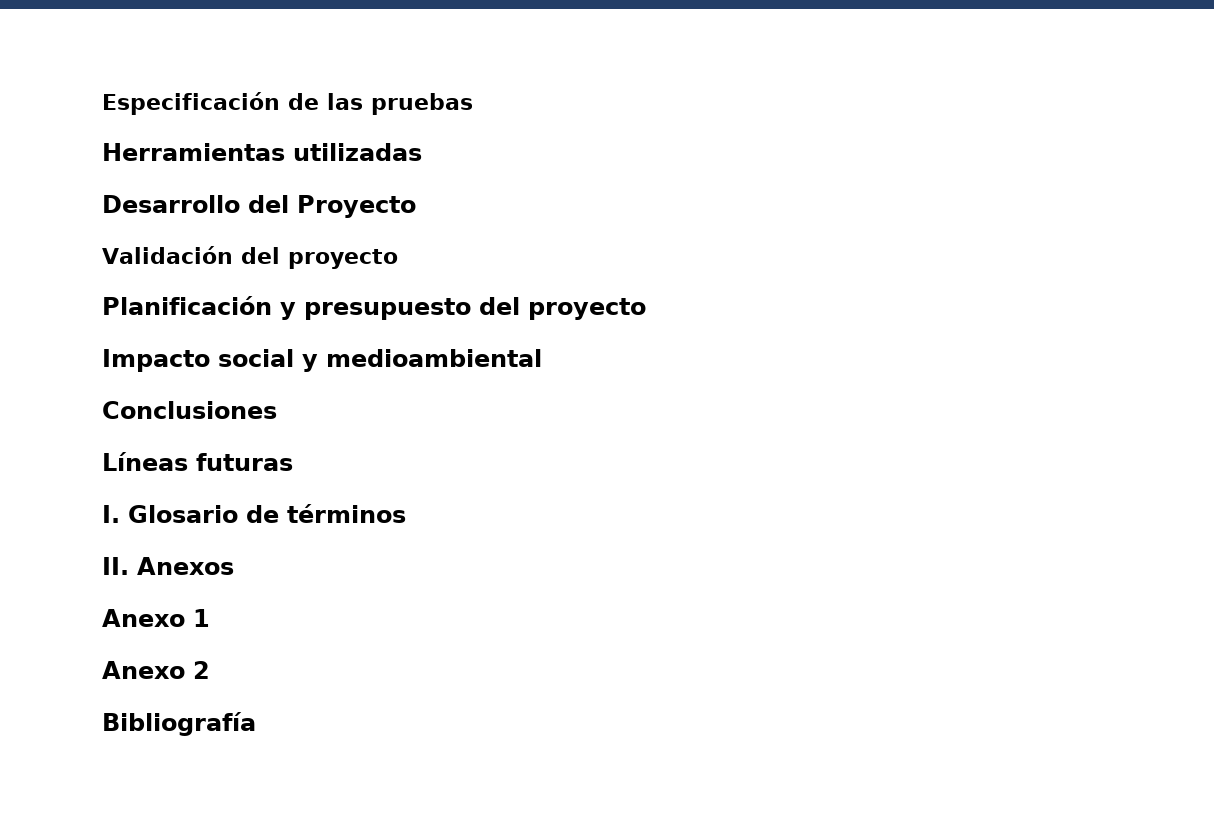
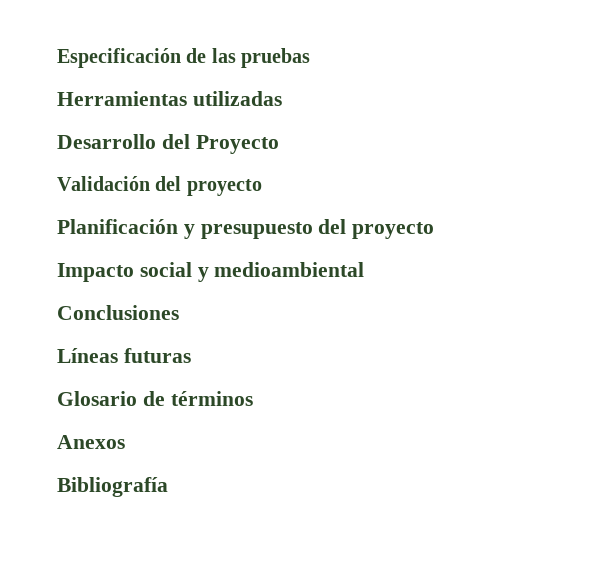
[102,505,120,523] I. -> (191, 355) none
[102,557,129,575] II. -> (253, 398) none
[102,609,210,627] [102,661,210,679] // Anexo 1 // Anexo 2 -> (125, 442) none

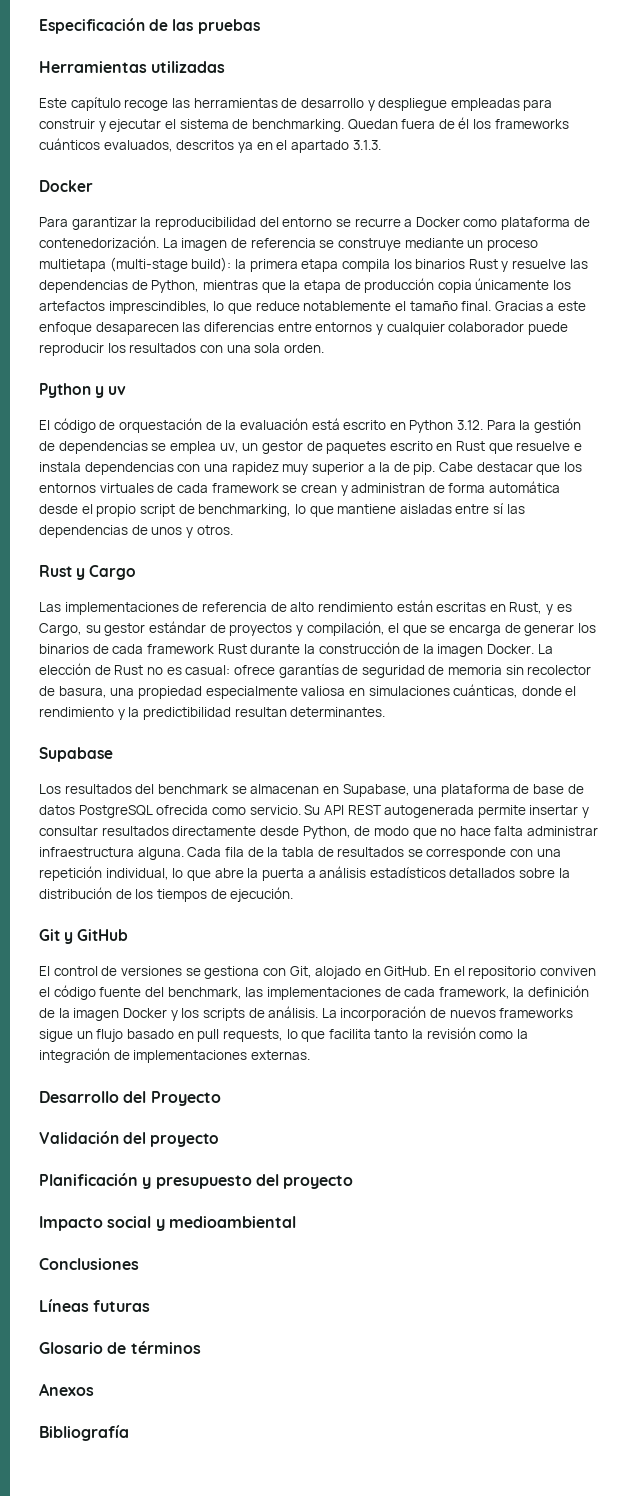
(282, 98) none -> [39,97,553,111] [39,117,569,132] [39,138,381,153] [39,180,93,192] [39,217,590,230] [39,236,538,251] [39,257,588,272] [39,278,572,293] [39,301,587,314] [39,322,568,335] [39,343,324,356] [39,383,127,398] [39,418,582,433] [39,441,583,454] [39,462,583,475] [39,481,561,496] [39,503,525,517] [39,525,233,538] [39,565,137,580] [39,600,572,615] [39,621,597,636] [39,642,553,657] [39,663,592,678] [39,684,577,699] [39,707,386,720] [39,747,113,762] [39,784,584,797] [39,805,590,818] [39,826,599,839] [39,847,561,860] [39,866,570,881] [39,887,294,902] [39,929,129,944] [39,966,597,979] [39,985,590,1000] [39,1006,574,1021] [39,1027,529,1042] [39,1048,310,1063] // Este capítulo recoge las herramientas de desarrollo y despliegue empleadas para construir y ejecutar el sistema de benchmarking. Quedan fuera de él los frameworks cuánticos evaluados, descritos ya en el apartado 3.1.3. // Docker // Para garantizar la reproducibilidad del entorno se recurre a Docker como plataforma de contenedorización. La imagen de referencia se construye mediante un proceso multietapa (multi-stage build): la primera etapa compila los binarios Rust y resuelve las dependencias de Python, mientras que la etapa de producción copia únicamente los artefactos imprescindibles, lo que reduce notablemente el tamaño final. Gracias a este enfoque desaparecen las diferencias entre entornos y cualquier colaborador puede reproducir los resultados con una sola orden. // Python y uv // El código de orquestación de la evaluación está escrito en Python 3.12. Para la gestión de dependencias se emplea uv, un gestor de paquetes escrito en Rust que resuelve e instala dependencias con una rapidez muy superior a la de pip. Cabe destacar que los entornos virtuales de cada framework se crean y administran de forma automática desde el propio script de benchmarking, lo que mantiene aisladas entre sí las dependencias de unos y otros. // Rust y Cargo // Las implementaciones de referencia de alto rendimiento están escritas en Rust, y es Cargo, su gestor estándar de proyectos y compilación, el que se encarga de generar los binarios de cada framework Rust durante la construcción de la imagen Docker. La elección de Rust no es casual: ofrece garantías de seguridad de memoria sin recolector de basura, una propiedad especialmente valiosa en simulaciones cuánticas, donde el rendimiento y la predictibilidad resultan determinantes. // Supabase // Los resultados del benchmark se almacenan en Supabase, una plataforma de base de datos PostgreSQL ofrecida como servicio. Su API REST autogenerada permite insertar y consultar resultados directamente desde Python, de modo que no hace falta administrar infraestructura alguna. Cada fila de la tabla de resultados se corresponde con una repetición individual, lo que abre la puerta a análisis estadísticos detallados sobre la distribución de los tiempos de ejecución. // Git y GitHub // El control de versiones se gestiona con Git, alojado en GitHub. En el repositorio conviven el código fuente del benchmark, las implementaciones de cada framework, la definición de la imagen Docker y los scripts de análisis. La incorporación de nuevos frameworks sigue un flujo basado en pull requests, lo que facilita tanto la revisión como la integración de implementaciones externas.

